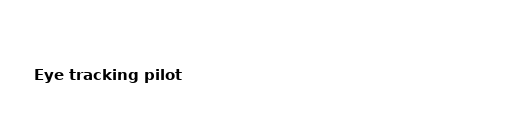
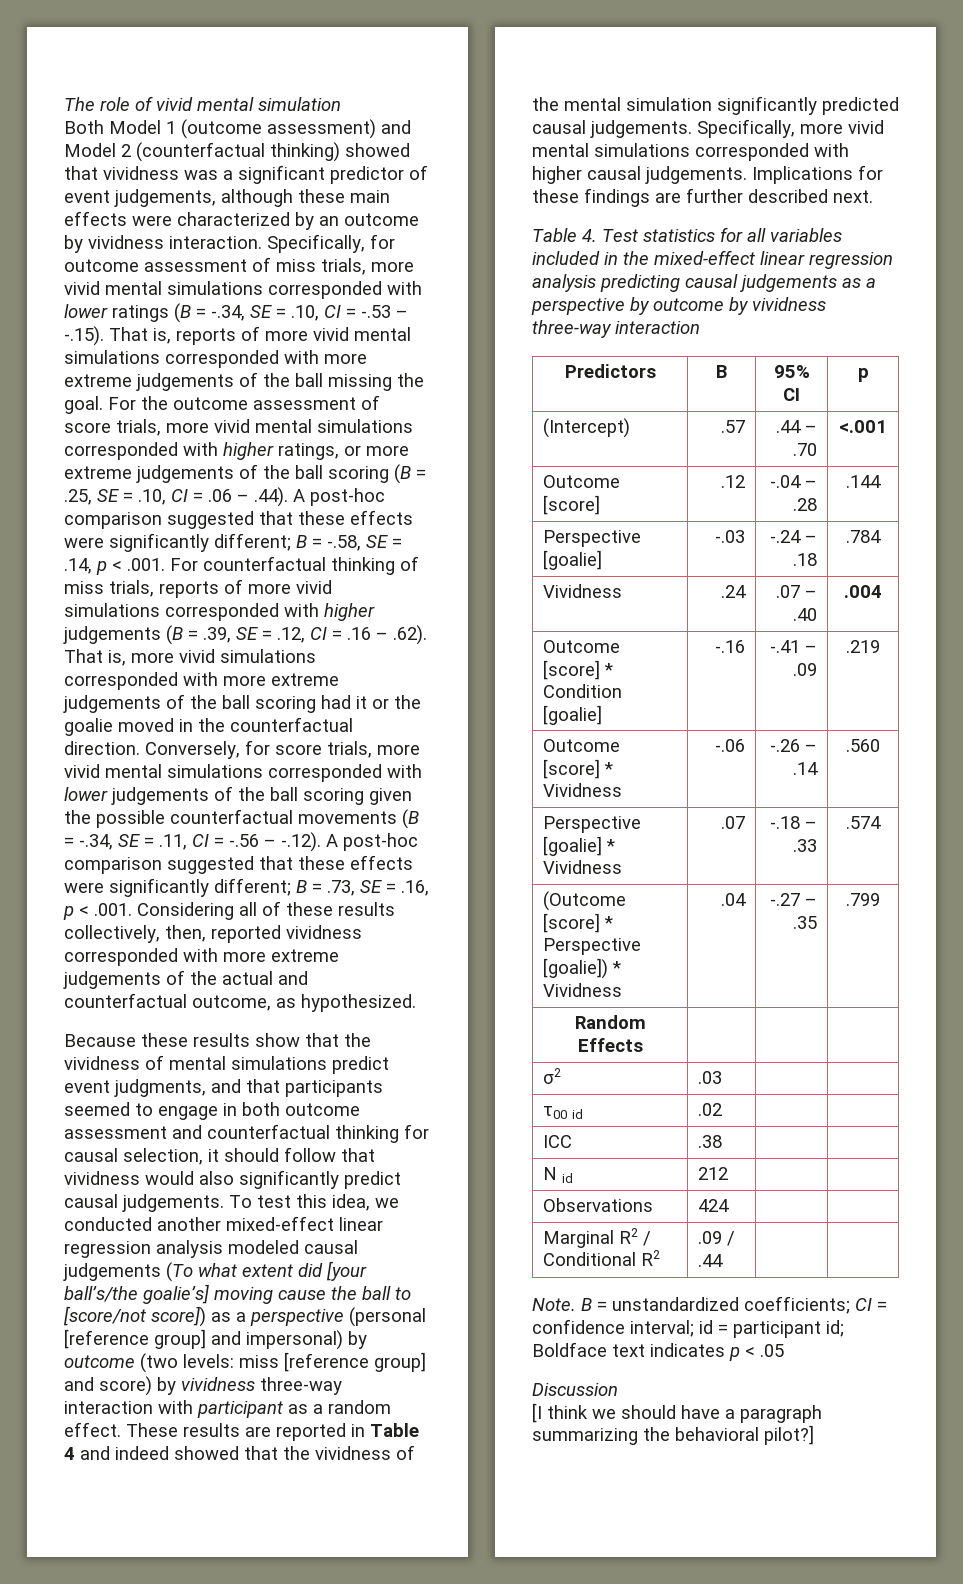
[34,69,182,83] Eye tracking pilot -> [64,96,341,111] [64,119,411,139] [64,142,410,162] [64,165,428,184] [64,189,390,207] [64,211,419,230] [64,234,395,253] [64,257,414,275] [64,281,422,299] [64,303,408,323] [64,326,411,346] [64,350,367,368] [64,372,424,391] [64,395,380,414] [64,419,413,436] [64,442,409,460] [64,464,426,484] [64,487,385,507] [64,510,413,529] [64,533,402,552] [64,556,419,575] [64,579,332,598] [64,603,375,621] [63,625,427,645] [64,649,316,666] [64,672,339,690] [63,694,421,713] [64,717,353,736] [64,740,420,759] [64,764,422,782] [64,786,412,805] [64,809,419,829] [64,832,418,852] [64,855,413,874] [64,878,429,897] [63,901,395,920] [64,925,362,943] [64,948,339,966] [63,970,308,989] [64,993,416,1012] [64,1033,371,1047] [64,1055,389,1074] [64,1079,383,1097] [64,1102,360,1120] [64,1124,429,1143] [64,1147,375,1165] [64,1170,401,1189] [64,1194,399,1212] [64,1216,383,1231] [64,1240,358,1258] [63,1261,367,1282] [64,1284,411,1304] [63,1306,426,1327] [64,1329,367,1350] [64,1352,426,1373] [64,1376,342,1396] [64,1400,391,1418] [64,1422,419,1441] [64,1445,415,1460] [532,96,899,115] [532,119,884,138] [532,143,849,161] [532,165,883,184] [532,188,873,207] [532,227,842,242] [532,250,893,269] [532,274,876,292] [531,297,826,315] [532,320,700,338] [564,364,656,378] [716,365,727,378] [773,365,810,378] [783,388,800,401] [857,368,869,382] [542,418,630,438] [721,420,746,433] [776,420,818,433] [793,443,818,456] [839,420,887,433] [542,475,620,488] [542,495,600,515] [721,475,746,488] [770,475,818,488] [793,498,818,511] [846,475,881,488] [542,530,641,547] [542,550,602,570] [715,530,746,543] [770,530,818,543] [793,553,818,566] [846,530,881,543] [542,584,622,598] [721,585,747,598] [776,585,818,598] [793,608,818,621] [844,585,882,598] [542,640,620,653] [542,660,613,680] [542,684,622,698] [542,705,602,725] [715,640,746,653] [770,640,818,653] [793,663,818,676] [846,640,880,653] [542,739,620,752] [542,759,613,779] [542,783,622,797] [715,739,746,752] [770,739,818,752] [793,762,819,775] [846,739,880,752] [542,816,641,833] [542,836,615,856] [542,860,622,874] [721,816,746,829] [770,816,818,829] [793,839,818,852] [846,816,881,829] [542,891,626,911] [542,913,613,933] [542,938,641,955] [542,958,621,979] [542,983,622,997] [721,893,747,906] [770,893,818,906] [793,916,818,929] [846,893,880,906] [574,1015,646,1029] [577,1038,643,1052] [542,1068,561,1084] [697,1071,722,1084] [542,1106,583,1119] [697,1103,722,1116] [542,1135,572,1148] [697,1135,722,1148] [542,1167,573,1183] [697,1167,728,1180] [542,1198,653,1212] [697,1199,729,1212] [542,1228,651,1248] [542,1250,660,1266] [697,1231,735,1246] [697,1254,723,1267] [532,1296,887,1314] [532,1319,844,1338] [532,1342,784,1361] [532,1383,618,1396] [532,1403,822,1423] [532,1425,814,1445] The role of vivid mental simulation // Both Model 1 (outcome assessment) and Model 2 (counterfactual thinking) showed that vividness was a significant predictor of event judgements, although these main effects were characterized by an outcome by vividness interaction. Specifically, for outcome assessment of miss trials, more vivid mental simulations corresponded with lower ratings (B = -.34, SE = .10, CI = -.53 – -.15). That is, reports of more vivid mental simulations corresponded with more extreme judgements of the ball missing the goal. For the outcome assessment of score trials, more vivid mental simulations corresponded with higher ratings, or more extreme judgements of the ball scoring (B = .25, SE = .10, CI = .06 – .44). A post-hoc comparison suggested that these effects were significantly different; B = -.58, SE = .14, p < .001. For counterfactual thinking of miss trials, reports of more vivid simulations corresponded with higher judgements (B = .39, SE = .12, CI = .16 – .62). That is, more vivid simulations corresponded with more extreme judgements of the ball scoring had it or the goalie moved in the counterfactual direction. Conversely, for score trials, more vivid mental simulations corresponded with lower judgements of the ball scoring given the possible counterfactual movements (B = -.34, SE = .11, CI = -.56 – -.12). A post-hoc comparison suggested that these effects were significantly different; B = .73, SE = .16, p < .001. Considering all of these results collectively, then, reported vividness corresponded with more extreme judgements of the actual and counterfactual outcome, as hypothesized. // Because these results show that the vividness of mental simulations predict event judgments, and that participants seemed to engage in both outcome assessment and counterfactual thinking for causal selection, it should follow that vividness would also significantly predict causal judgements. To test this idea, we conducted another mixed-effect linear regression analysis modeled causal judgements (To what extent did [your ball’s/the goalie’s] moving cause the ball to [score/not score]) as a perspective (personal [reference group] and impersonal) by outcome (two levels: miss [reference group] and score) by vividness three-way interaction with participant as a random effect. These results are reported in Table 4 and indeed showed that the vividness of the mental simulation significantly predicted causal judgements. Specifically, more vivid mental simulations corresponded with higher causal judgements. Implications for these findings are further described next. // Table 4. Test statistics for all variables included in the mixed-effect linear regression analysis predicting causal judgements as a perspective by outcome by vividness three-way interaction // Predictors | B | 95% CI | p // (Intercept) | .57 | .44 – .70 | <.001 // Outcome [score] | .12 | -.04 – .28 | .144 // Perspective [goalie] | -.03 | -.24 – .18 | .784 // Vividness | .24 | .07 – .40 | .004 // Outcome [score] * Condition [goalie] | -.16 | -.41 – .09 | .219 // Outcome [score] * Vividness | -.06 | -.26 – .14 | .560 // Perspective [goalie] * Vividness | .07 | -.18 – .33 | .574 // (Outcome [score] * Perspective [goalie]) * Vividness | .04 | -.27 – .35 | .799 // Random Effects | | | // σ2 | .03 | | // τ00 id | .02 | | // ICC | .38 | | // N id | 212 | | // Observations | 424 | | // Marginal R2 / Conditional R2 | .09 / .44 | | // Note. B = unstandardized coefficients; CI = confidence interval; id = participant id; Boldface text indicates p < .05 // Discussion // [I think we should have a paragraph summarizing the behavioral pilot?]

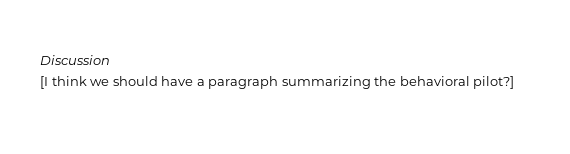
[64,96,341,111] [64,119,411,139] [64,142,410,162] [64,165,428,184] [64,189,390,207] [64,211,419,230] [64,234,395,253] [64,257,414,275] [64,281,422,299] [64,303,408,323] [64,326,411,346] [64,350,367,368] [64,372,424,391] [64,395,380,414] [64,419,413,436] [64,442,409,460] [64,464,426,484] [64,487,385,507] [64,510,413,529] [64,533,402,552] [64,556,419,575] [64,579,332,598] [64,603,375,621] [63,625,427,645] [64,649,316,666] [64,672,339,690] [63,694,421,713] [64,717,353,736] [64,740,420,759] [64,764,422,782] [64,786,412,805] [64,809,419,829] [64,832,418,852] [64,855,413,874] [64,878,429,897] [63,901,395,920] [64,925,362,943] [64,948,339,966] [63,970,308,989] [64,993,416,1012] [64,1033,371,1047] [64,1055,389,1074] [64,1079,383,1097] [64,1102,360,1120] [64,1124,429,1143] [64,1147,375,1165] [64,1170,401,1189] [64,1194,399,1212] [64,1216,383,1231] [64,1240,358,1258] [63,1261,367,1282] [64,1284,411,1304] [63,1306,426,1327] [64,1329,367,1350] [64,1352,426,1373] [64,1376,342,1396] [64,1400,391,1418] [64,1422,419,1441] [64,1445,415,1460] [532,96,899,115] [532,119,884,138] [532,143,849,161] [532,165,883,184] [532,188,873,207] [532,227,842,242] [532,250,893,269] [532,274,876,292] [531,297,826,315] [532,320,700,338] [564,364,656,378] [716,365,727,378] [773,365,810,378] [783,388,800,401] [857,368,869,382] [542,418,630,438] [721,420,746,433] [776,420,818,433] [793,443,818,456] [839,420,887,433] [542,475,620,488] [542,495,600,515] [721,475,746,488] [770,475,818,488] [793,498,818,511] [846,475,881,488] [542,530,641,547] [542,550,602,570] [715,530,746,543] [770,530,818,543] [793,553,818,566] [846,530,881,543] [542,584,622,598] [721,585,747,598] [776,585,818,598] [793,608,818,621] [844,585,882,598] [542,640,620,653] [542,660,613,680] [542,684,622,698] [542,705,602,725] [715,640,746,653] [770,640,818,653] [793,663,818,676] [846,640,880,653] [542,739,620,752] [542,759,613,779] [542,783,622,797] [715,739,746,752] [770,739,818,752] [793,762,819,775] [846,739,880,752] [542,816,641,833] [542,836,615,856] [542,860,622,874] [721,816,746,829] [770,816,818,829] [793,839,818,852] [846,816,881,829] [542,891,626,911] [542,913,613,933] [542,938,641,955] [542,958,621,979] [542,983,622,997] [721,893,747,906] [770,893,818,906] [793,916,818,929] [846,893,880,906] [574,1015,646,1029] [577,1038,643,1052] [542,1068,561,1084] [697,1071,722,1084] [542,1106,583,1119] [697,1103,722,1116] [542,1135,572,1148] [697,1135,722,1148] [542,1167,573,1183] [697,1167,728,1180] [542,1198,653,1212] [697,1199,729,1212] [542,1228,651,1248] [542,1250,660,1266] [697,1231,735,1246] [697,1254,723,1267] [532,1296,887,1314] [532,1319,844,1338] [532,1342,784,1361] The role of vivid mental simulation // Both Model 1 (outcome assessment) and Model 2 (counterfactual thinking) showed that vividness was a significant predictor of event judgements, although these main effects were characterized by an outcome by vividness interaction. Specifically, for outcome assessment of miss trials, more vivid mental simulations corresponded with lower ratings (B = -.34, SE = .10, CI = -.53 – -.15). That is, reports of more vivid mental simulations corresponded with more extreme judgements of the ball missing the goal. For the outcome assessment of score trials, more vivid mental simulations corresponded with higher ratings, or more extreme judgements of the ball scoring (B = .25, SE = .10, CI = .06 – .44). A post-hoc comparison suggested that these effects were significantly different; B = -.58, SE = .14, p < .001. For counterfactual thinking of miss trials, reports of more vivid simulations corresponded with higher judgements (B = .39, SE = .12, CI = .16 – .62). That is, more vivid simulations corresponded with more extreme judgements of the ball scoring had it or the goalie moved in the counterfactual direction. Conversely, for score trials, more vivid mental simulations corresponded with lower judgements of the ball scoring given the possible counterfactual movements (B = -.34, SE = .11, CI = -.56 – -.12). A post-hoc comparison suggested that these effects were significantly different; B = .73, SE = .16, p < .001. Considering all of these results collectively, then, reported vividness corresponded with more extreme judgements of the actual and counterfactual outcome, as hypothesized. // Because these results show that the vividness of mental simulations predict event judgments, and that participants seemed to engage in both outcome assessment and counterfactual thinking for causal selection, it should follow that vividness would also significantly predict causal judgements. To test this idea, we conducted another mixed-effect linear regression analysis modeled causal judgements (To what extent did [your ball’s/the goalie’s] moving cause the ball to [score/not score]) as a perspective (personal [reference group] and impersonal) by outcome (two levels: miss [reference group] and score) by vividness three-way interaction with participant as a random effect. These results are reported in Table 4 and indeed showed that the vividness of the mental simulation significantly predicted causal judgements. Specifically, more vivid mental simulations corresponded with higher causal judgements. Implications for these findings are further described next. // Table 4. Test statistics for all variables included in the mixed-effect linear regression analysis predicting causal judgements as a perspective by outcome by vividness three-way interaction // Predictors | B | 95% CI | p // (Intercept) | .57 | .44 – .70 | <.001 // Outcome [score] | .12 | -.04 – .28 | .144 // Perspective [goalie] | -.03 | -.24 – .18 | .784 // Vividness | .24 | .07 – .40 | .004 // Outcome [score] * Condition [goalie] | -.16 | -.41 – .09 | .219 // Outcome [score] * Vividness | -.06 | -.26 – .14 | .560 // Perspective [goalie] * Vividness | .07 | -.18 – .33 | .574 // (Outcome [score] * Perspective [goalie]) * Vividness | .04 | -.27 – .35 | .799 // Random Effects | | | // σ2 | .03 | | // τ00 id | .02 | | // ICC | .38 | | // N id | 212 | | // Observations | 424 | | // Marginal R2 / Conditional R2 | .09 / .44 | | // Note. B = unstandardized coefficients; CI = confidence interval; id = participant id; Boldface text indicates p < .05 // -> (40, 60) none

